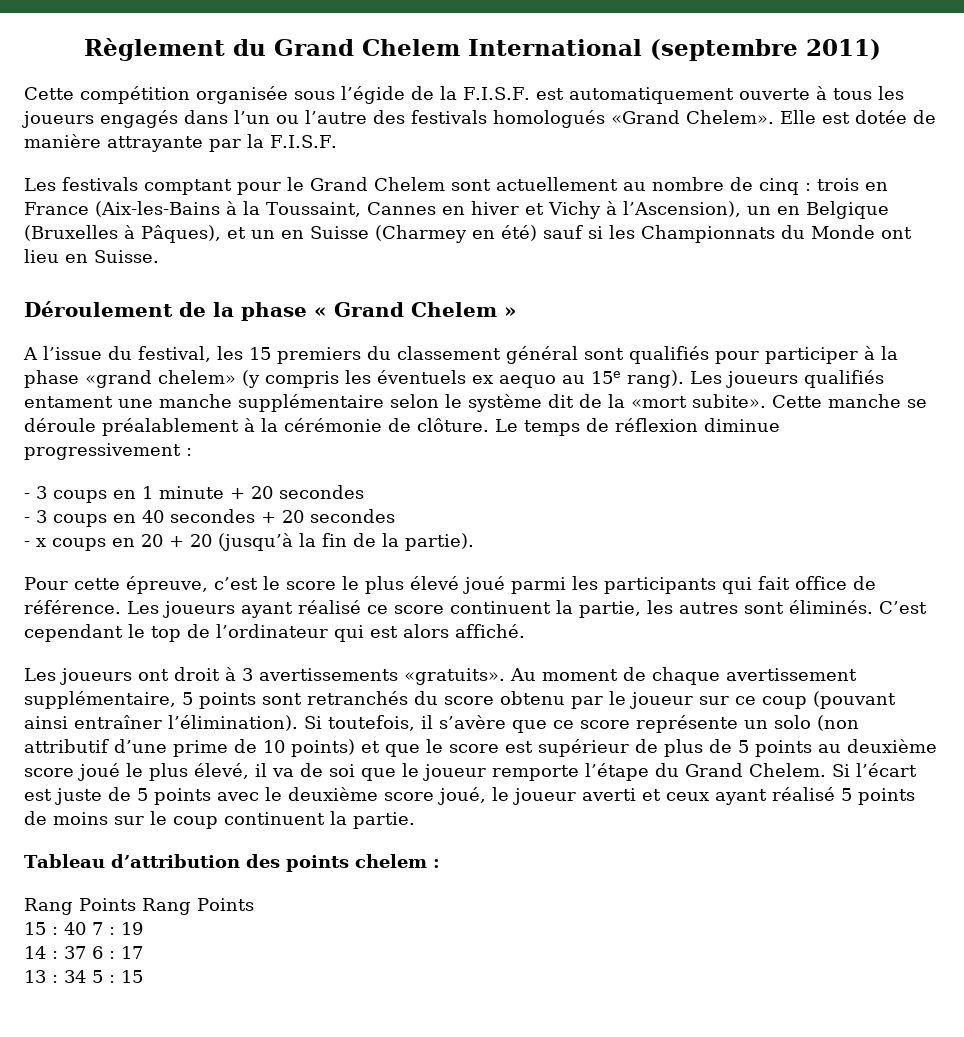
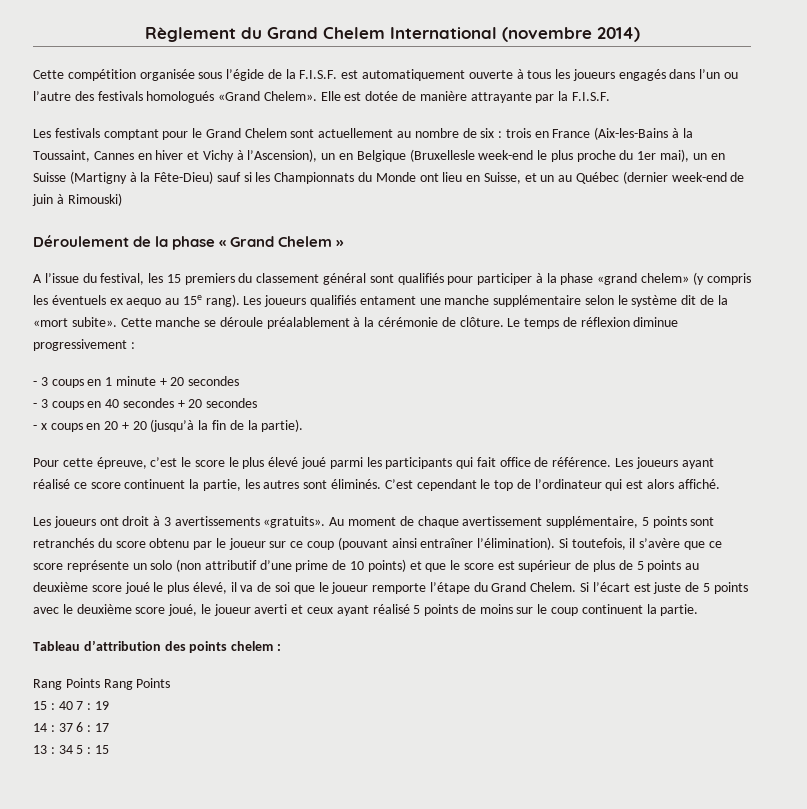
[649,39,881,61] (septembre 2011) -> [501,27,640,42] (novembre 2014)
[759,178,799,195] cinq -> [480,128,495,138] six
[24,225,537,243] (Bruxelles à Pâques), et un en Suisse (Charmey en été) -> [409,149,725,162] [33,171,214,184] (Bruxellesle week-end le plus proche du 1er mai), un en Suisse (Martigny à la Fête-Dieu)
[94,250,159,263] Suisse. -> [483,171,745,184] [32,193,122,206] Suisse, et un au Québec (dernier week-end de juin à Rimouski)

